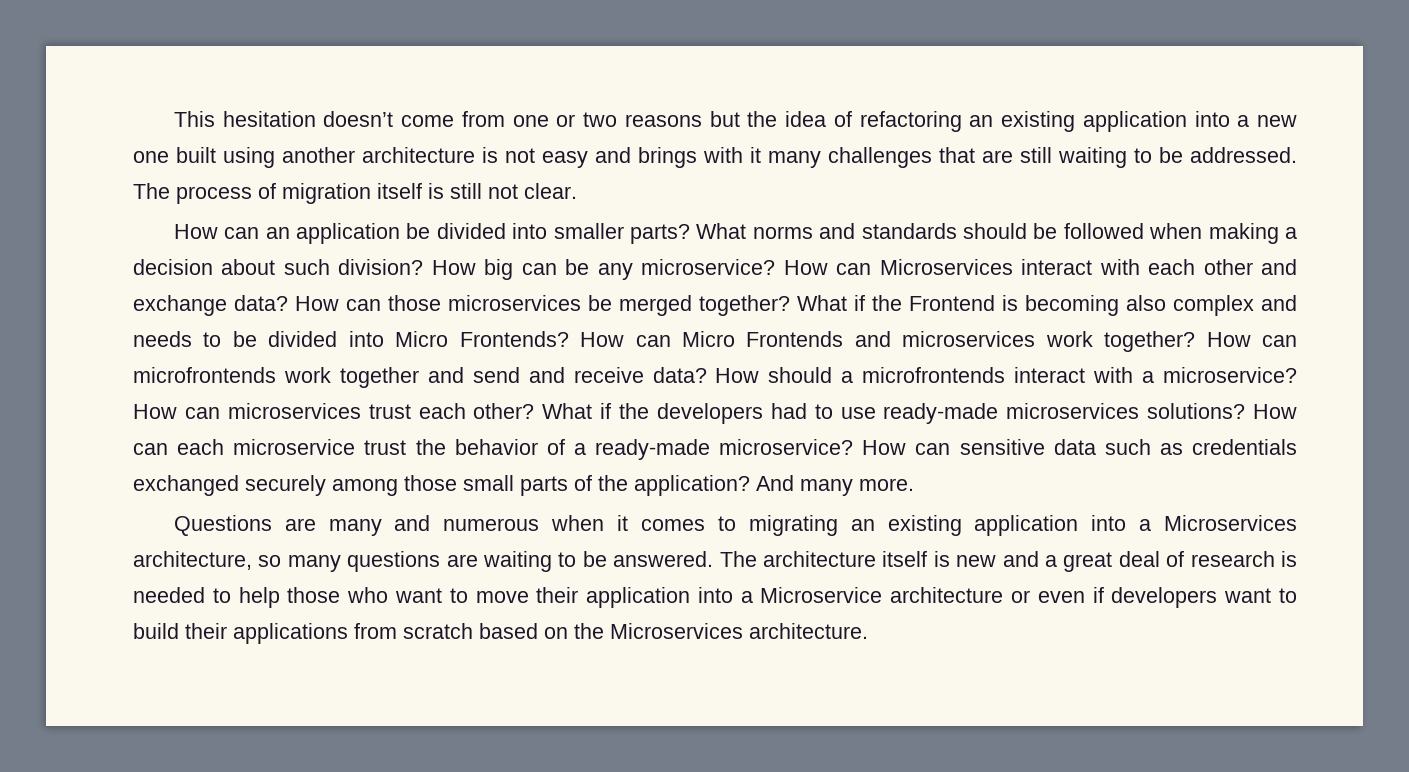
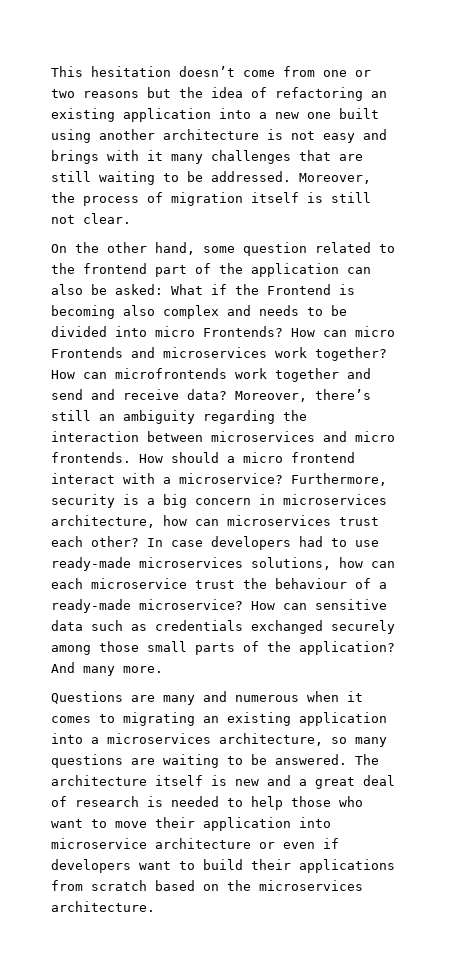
[133,183,170,199] The -> [299,173,371,184] [51,192,75,203] Moreover, the
[173,223,1297,244] [133,259,1298,280] [133,295,790,316] How can an application be divided into smaller parts? What norms and standards should be followed when making a decision about such division? How big can be any microservice? How can Microservices interact with each other and exchange data? How can those microservices be merged together? -> [51,242,395,256] [51,263,371,277] [51,284,163,295] On the other hand, some question related to the frontend part of the application can also be asked:
[395,331,449,347] Micro -> [155,326,195,337] micro
[681,331,735,347] Micro -> [355,326,395,337] micro
(707, 375) none -> [235,389,371,402] [51,410,307,424] [51,431,395,442] [51,452,131,463] Moreover, there’s still an ambiguity regarding the interaction between microservices and micro frontends.
[862,367,1006,383] microfrontends -> [243,452,355,463] micro frontend
[133,404,177,419] How -> [291,473,387,486] [51,494,387,508] [51,515,187,528] Furthermore, security is a big concern in microservices architecture, how
[542,403,649,419] What if the -> [147,538,203,547] In case
[1147,403,1297,419] solutions? How -> [251,557,363,570] solutions, how
[454,439,538,455] behavior -> [275,578,347,589] behaviour
[1164,515,1297,531] Microservices -> [107,733,211,744] microservices
[740,587,883,603] a Microservice -> [51,838,147,849] microservice
[610,623,743,639] Microservices -> [259,880,363,891] microservices

